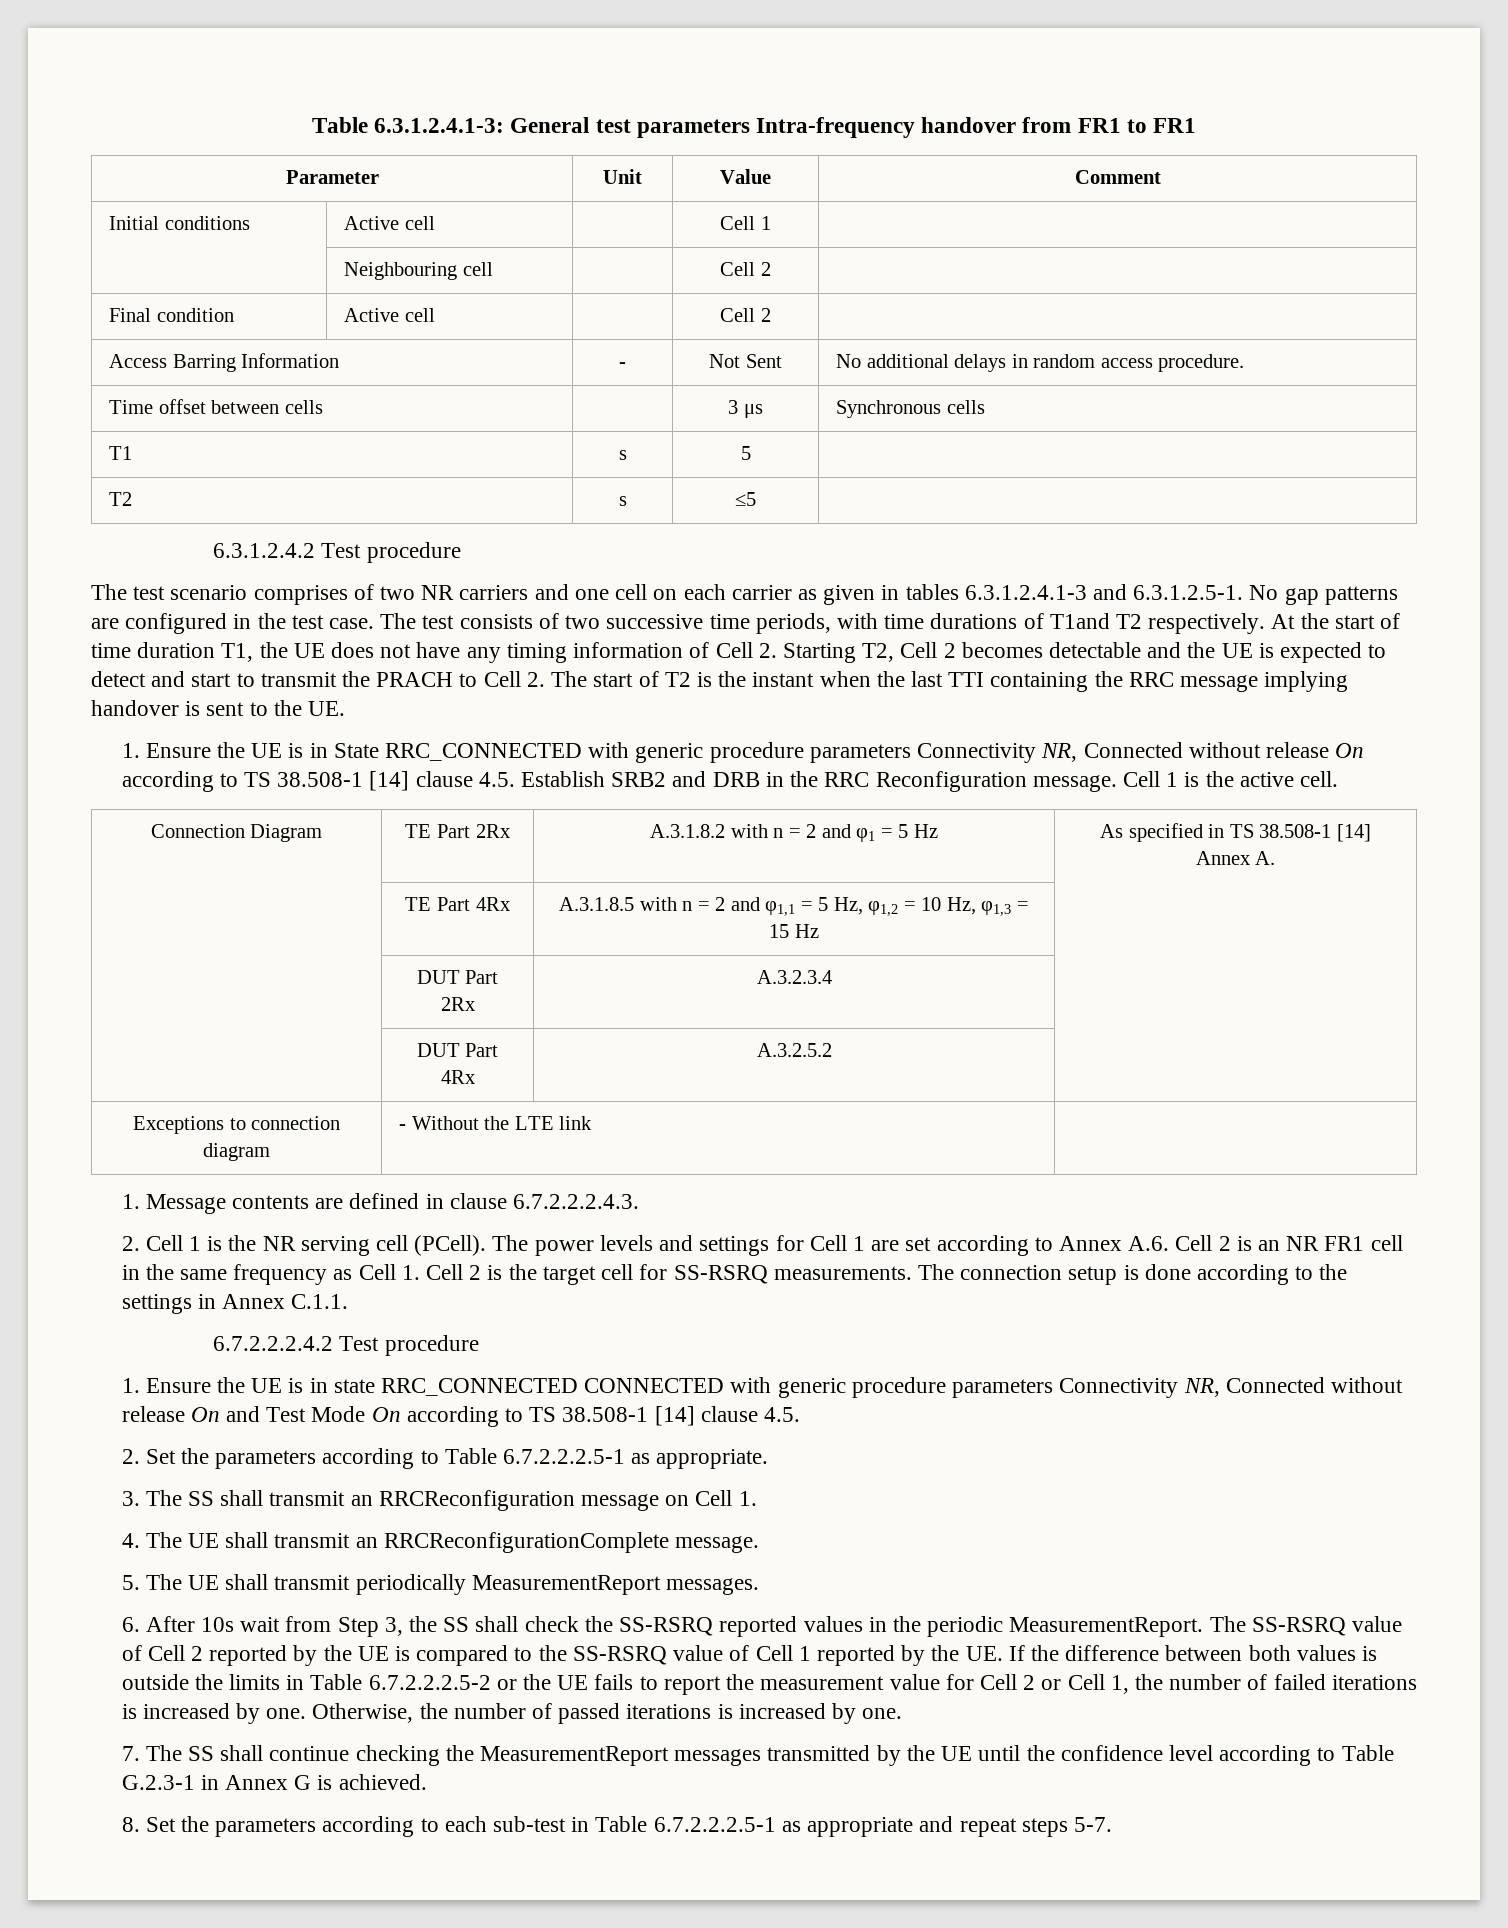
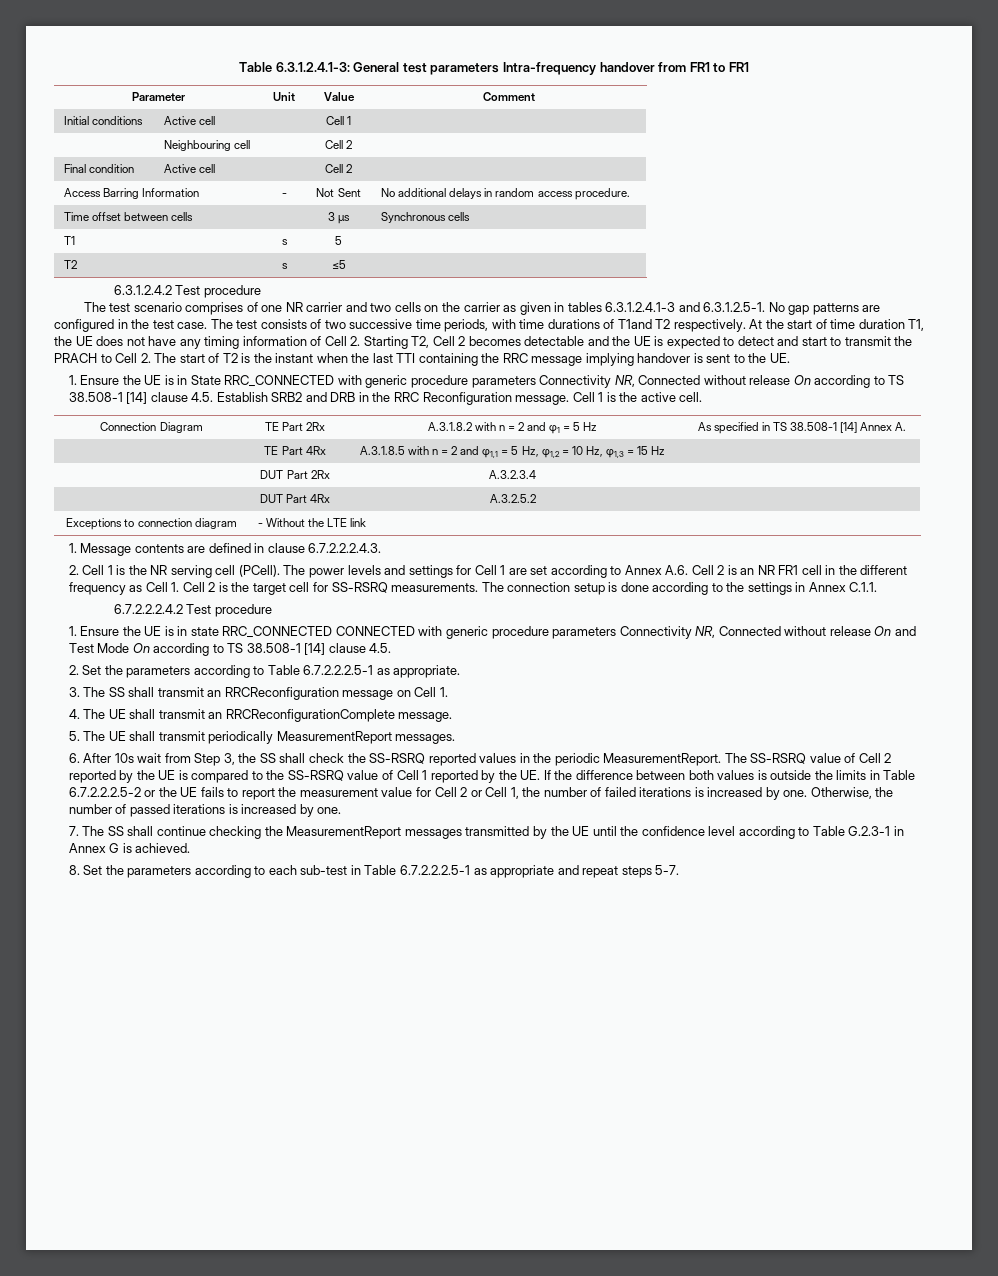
[380,584,726,600] two NR carriers and one cell on each -> [261,302,460,312] one NR carrier and two cells on the
[179,1269,227,1280] same -> [860,565,908,575] different

